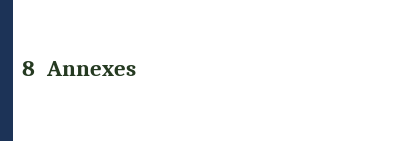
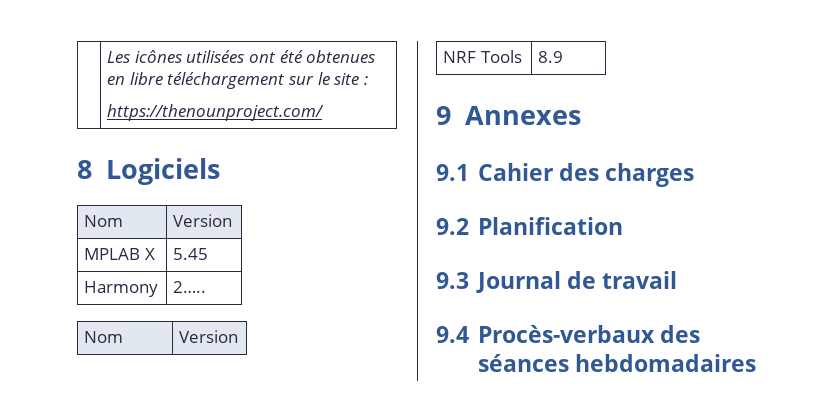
[22,61,137,76] 8 Annexes -> [107,50,376,63] [107,72,368,89] [107,104,325,121] [77,158,220,185] [84,215,124,227] [173,214,233,227] [84,248,155,260] [173,248,209,260] [84,281,159,297] [173,281,207,293] [84,331,124,343] [179,330,239,343] [443,50,522,63] [538,51,564,63] [436,106,581,125] [436,163,694,187] [436,217,623,235] [436,271,677,293] [436,325,700,343] [477,354,756,372] | Les icônes utilisées ont été obtenues en libre téléchargement sur le site : // https://thenounproject.com/ // 8 Logiciels // Nom | Version // MPLAB X | 5.45 // Harmony | 2….. // Nom | Version // NRF Tools | 8.9 // 9 Annexes // 9.1 Cahier des charges // 9.2 Planification // 9.3 Journal de travail // 9.4 Procès-verbaux des séances hebdomadaires

